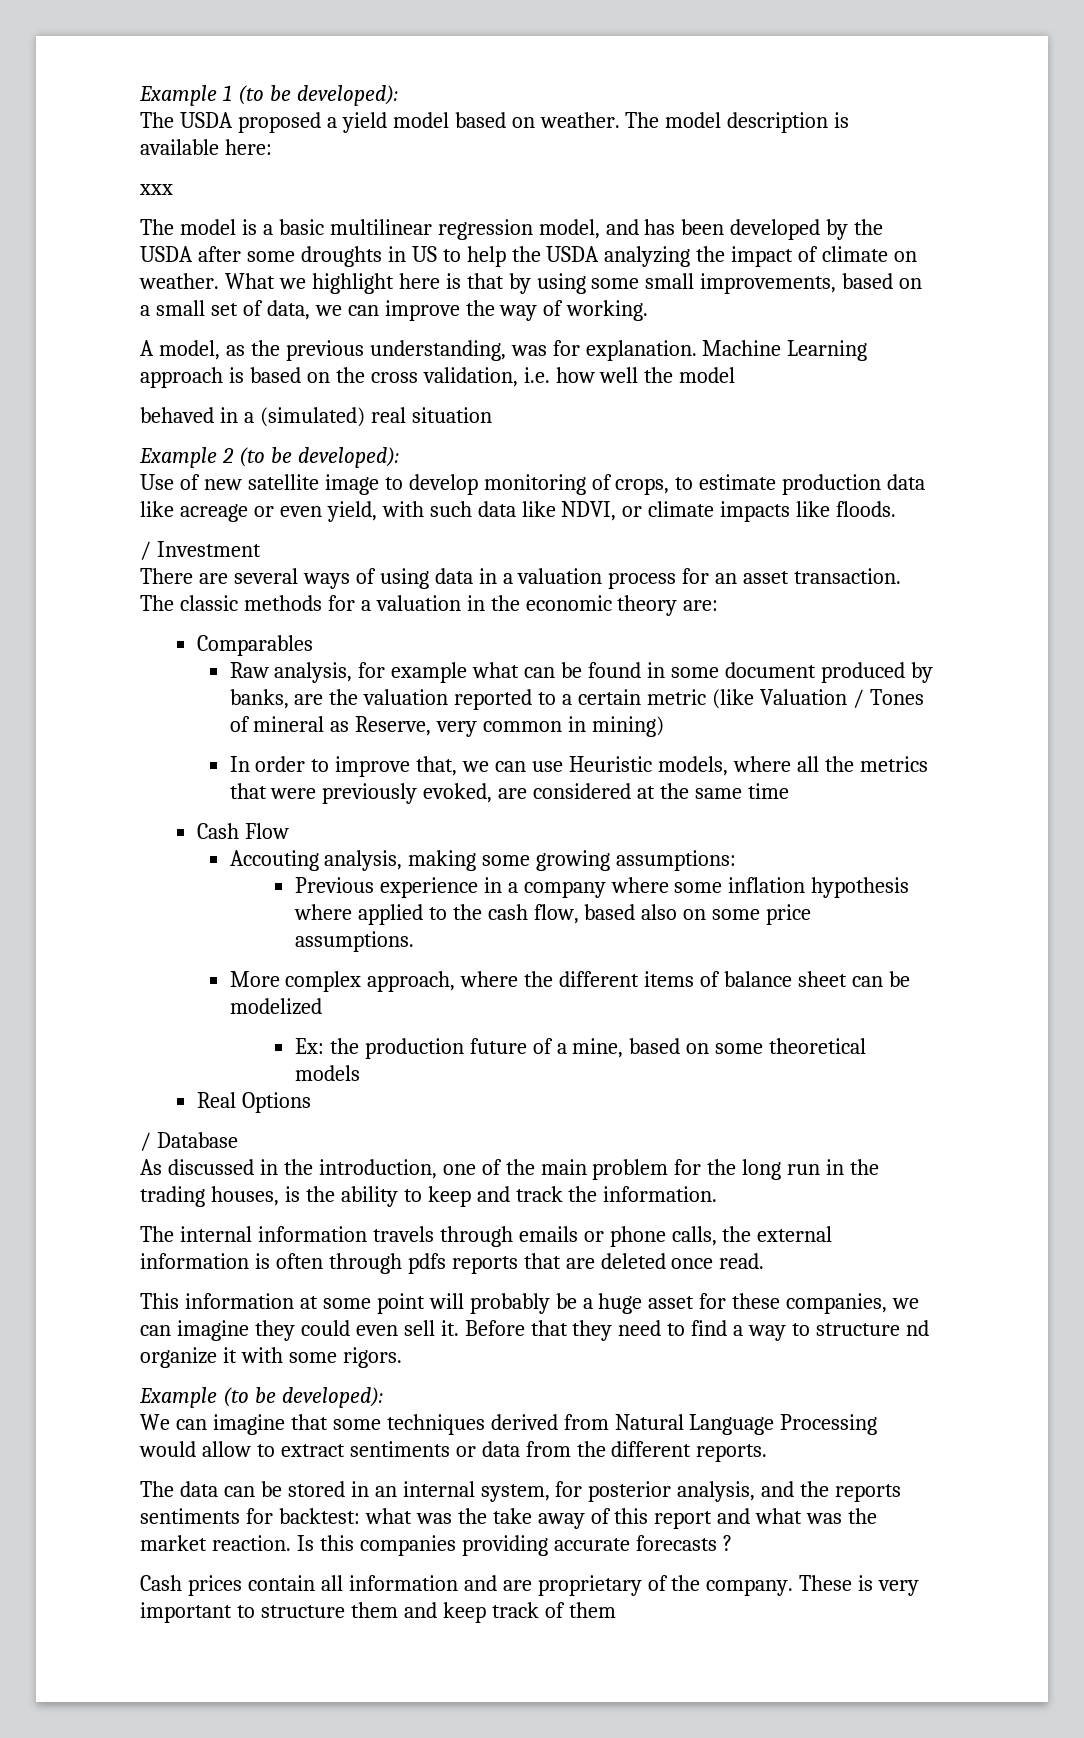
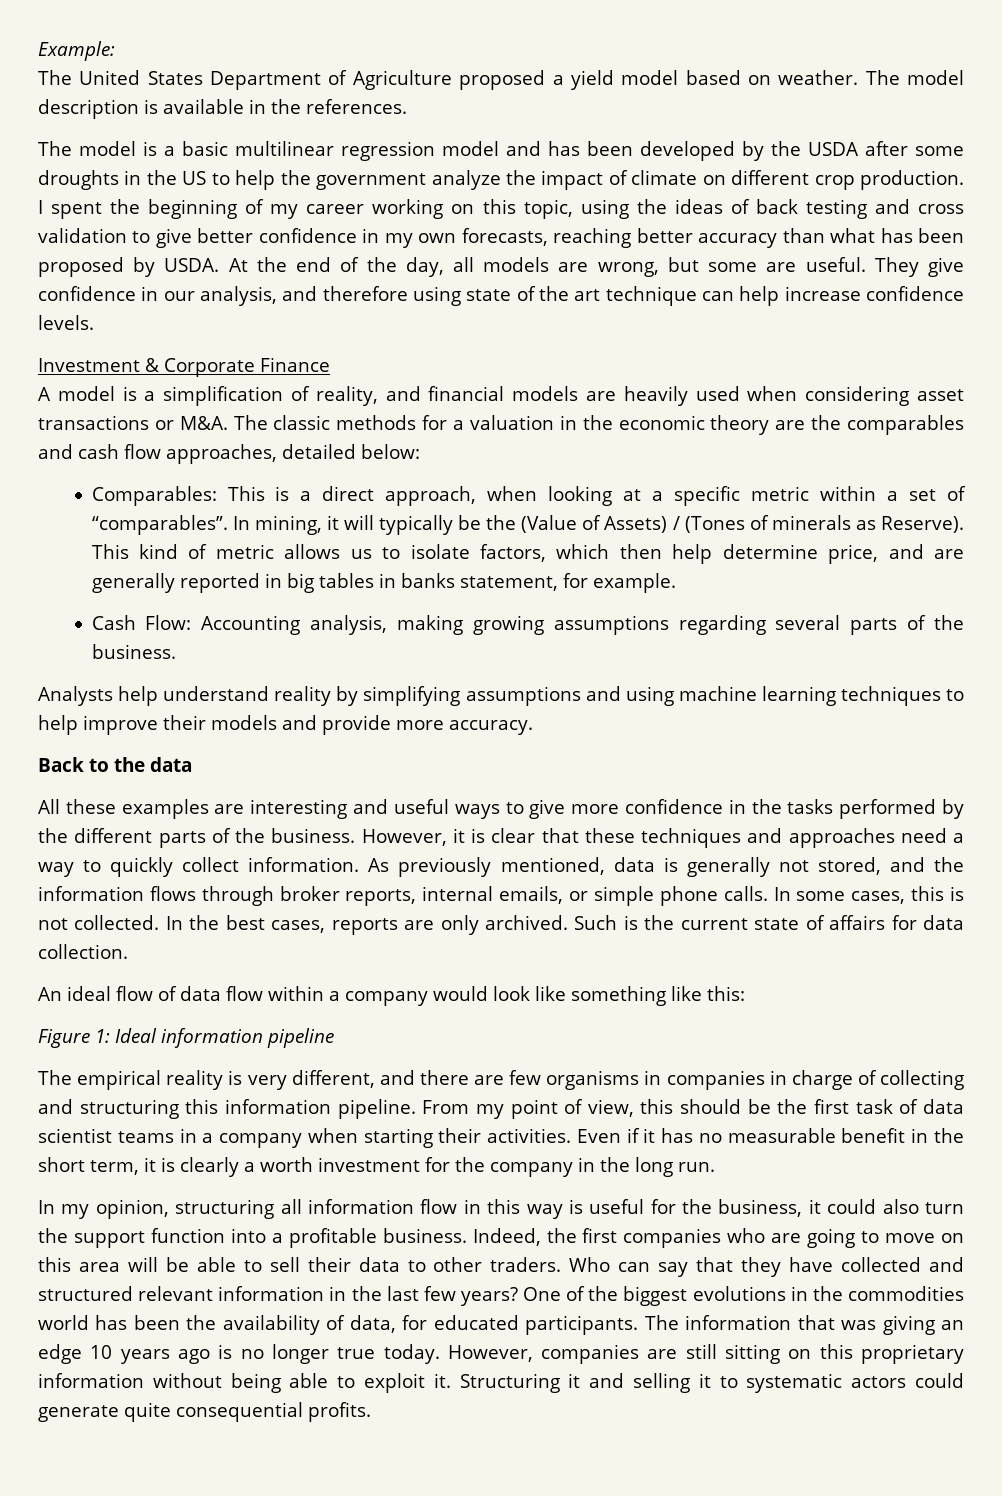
[139,85,398,106] [140,112,233,128] Example 1 (to be developed): // The USDA -> [38,41,115,61] [38,70,452,90] Example: // The United States Department of Agriculture
[224,139,272,155] [139,184,173,195] here: // xxx -> [249,99,407,114] in the references.
[538,219,600,239] model, -> [442,141,499,156] model
(406, 254) none -> [146,170,177,185] the
[546,246,691,267] USDA analyzing -> [316,170,501,190] government analyze
[139,273,923,294] [140,300,649,321] [140,340,868,361] [140,367,736,388] [140,407,492,427] [139,447,399,468] [140,474,926,495] [140,501,897,522] [140,541,261,560] [140,568,902,589] weather. What we highlight here is that by using some small improvements, based on a small set of data, we can improve the way of working. // A model, as the previous understanding, was for explanation. Machine Learning approach is based on the cross validation, i.e. how well the model // behaved in a (simulated) real situation // Example 2 (to be developed): // Use of new satellite image to develop monitoring of crops, to estimate production data like acreage or even yield, with such data like NDVI, or climate impacts like floods. // / Investment // There are several ways of using data in a valuation process for an asset transaction. -> [731,170,964,190] [38,199,964,219] [38,228,965,248] [38,257,965,277] [38,286,965,306] [38,315,94,330] [38,357,330,377] [38,386,965,406] [38,415,228,430] different crop production. I spent the beginning of my career working on this topic, using the ideas of back testing and cross validation to give better confidence in my own forecasts, reaching better accuracy than what has been proposed by USDA. At the end of the day, all models are wrong, but some are useful. They give confidence in our analysis, and therefore using state of the art technique can help increase confidence levels. // Investment & Corporate Finance // A model is a simplification of reality, and financial models are heavily used when considering asset transactions or M&A.
[683,600,719,611] [196,635,313,656] [229,662,933,683] [229,689,924,710] [229,716,665,737] [229,756,928,777] [229,783,789,804] [196,823,289,839] [229,850,737,871] [294,877,910,898] [293,904,812,925] [294,931,414,952] [229,971,910,992] [229,998,322,1015] [294,1038,867,1059] [294,1065,360,1081] [196,1092,311,1113] [140,1132,238,1151] [140,1159,880,1180] [140,1186,718,1207] [140,1226,833,1247] [140,1253,765,1274] [140,1293,920,1314] [140,1320,929,1341] [140,1347,402,1368] [139,1387,383,1408] [140,1414,878,1435] [139,1441,768,1462] [140,1481,902,1502] [140,1508,878,1529] [140,1535,732,1556] [140,1575,920,1596] [140,1602,616,1623] are: // Comparables // Raw analysis, for example what can be found in some document produced by banks, are the valuation reported to a certain metric (like Valuation / Tones of mineral as Reserve, very common in mining) // In order to improve that, we can use Heuristic models, where all the metrics that were previously evoked, are considered at the same time // Cash Flow // Accouting analysis, making some growing assumptions: // Previous experience in a company where some inflation hypothesis where applied to the cash flow, based also on some price assumptions. // More complex approach, where the different items of balance sheet can be modelized // Ex: the production future of a mine, based on some theoretical models // Real Options // / Database // As discussed in the introduction, one of the main problem for the long run in the trading houses, is the ability to keep and track the information. // The internal information travels through emails or phone calls, the external information is often through pdfs reports that are deleted once read. // This information at some point will probably be a huge asset for these companies, we can imagine they could even sell it. Before that they need to find a way to structure nd organize it with some rigors. // Example (to be developed): // We can imagine that some techniques derived from Natural Language Processing would allow to extract sentiments or data from the different reports. // The data can be stored in an internal system, for posterior analysis, and the reports sentiments for backtest: what was the take away of this report and what was the market reaction. Is this companies providing accurate forecasts ? // Cash prices contain all information and are proprietary of the company. These is very important to structure them and keep track of them -> [775,415,965,435] [38,444,420,464] [91,486,966,506] [91,515,964,535] [91,544,964,564] [91,573,676,593] [91,615,965,635] [91,644,176,659] [38,686,965,706] [38,715,533,735] [38,757,192,772] [38,799,964,819] [38,828,964,848] [38,857,964,877] [38,886,965,906] [38,915,965,935] [38,944,128,959] [38,986,745,1006] [38,1028,334,1048] [38,1070,964,1090] [38,1099,964,1119] [38,1128,964,1148] [38,1157,715,1177] [38,1199,965,1219] [38,1228,964,1248] [38,1257,964,1277] [38,1286,964,1306] [38,1315,964,1335] [38,1344,964,1364] [38,1373,964,1393] [38,1402,371,1422] are the comparables and cash flow approaches, detailed below: // Comparables: This is a direct approach, when looking at a specific metric within a set of “comparables”. In mining, it will typically be the (Value of Assets) / (Tones of minerals as Reserve). This kind of metric allows us to isolate factors, which then help determine price, and are generally reported in big tables in banks statement, for example. // Cash Flow: Accounting analysis, making growing assumptions regarding several parts of the business. // Analysts help understand reality by simplifying assumptions and using machine learning techniques to help improve their models and provide more accuracy. // Back to the data // All these examples are interesting and useful ways to give more confidence in the tasks performed by the different parts of the business. However, it is clear that these techniques and approaches need a way to quickly collect information. As previously mentioned, data is generally not stored, and the information flows through broker reports, internal emails, or simple phone calls. In some cases, this is not collected. In the best cases, reports are only archived. Such is the current state of affairs for data collection. // An ideal flow of data flow within a company would look like something like this: // Figure 1: Ideal information pipeline // The empirical reality is very different, and there are few organisms in companies in charge of collecting and structuring this information pipeline. From my point of view, this should be the first task of data scientist teams in a company when starting their activities. Even if it has no measurable benefit in the short term, it is clearly a worth investment for the company in the long run. // In my opinion, structuring all information flow in this way is useful for the business, it could also turn the support function into a profitable business. Indeed, the first companies who are going to move on this area will be able to sell their data to other traders. Who can say that they have collected and structured relevant information in the last few years? One of the biggest evolutions in the commodities world has been the availability of data, for educated participants. The information that was giving an edge 10 years ago is no longer true today. However, companies are still sitting on this proprietary information without being able to exploit it. Structuring it and selling it to systematic actors could generate quite consequential profits.

